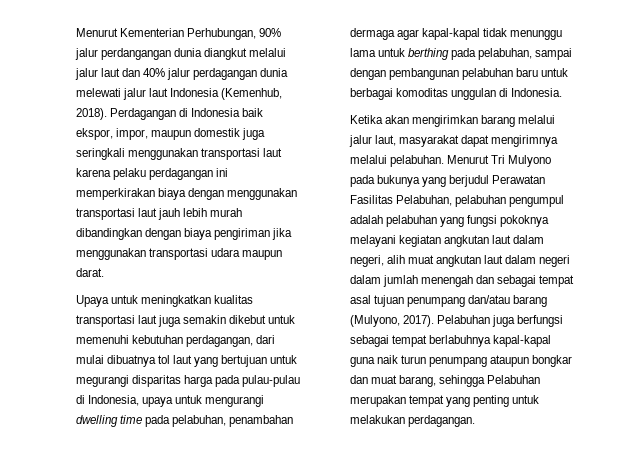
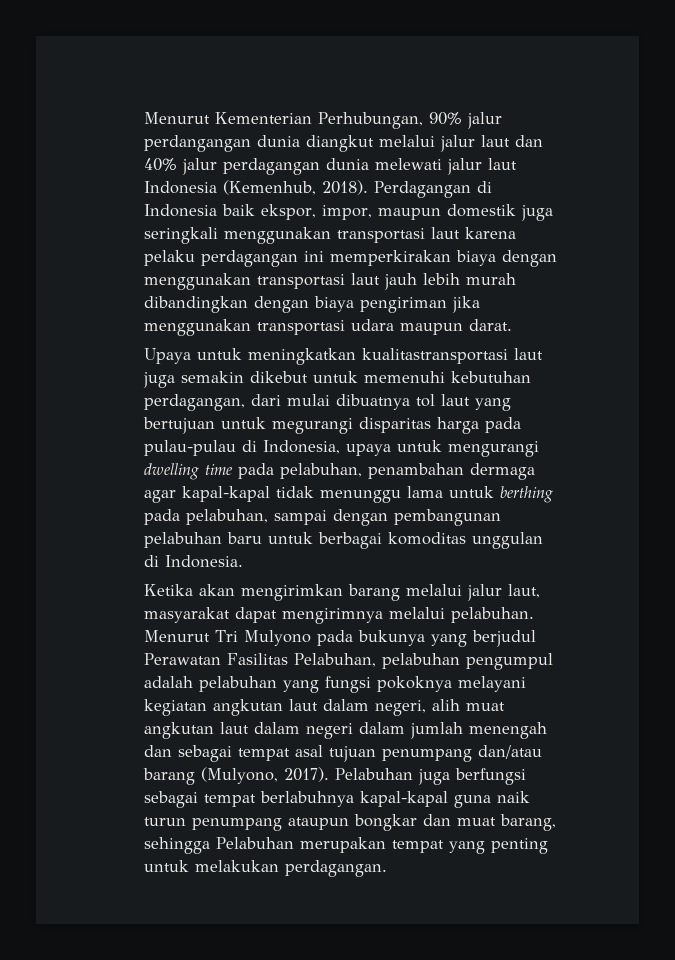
[213,295,253,304] [75,315,135,327] kualitas transportasi -> [362,348,509,364] kualitastransportasi

